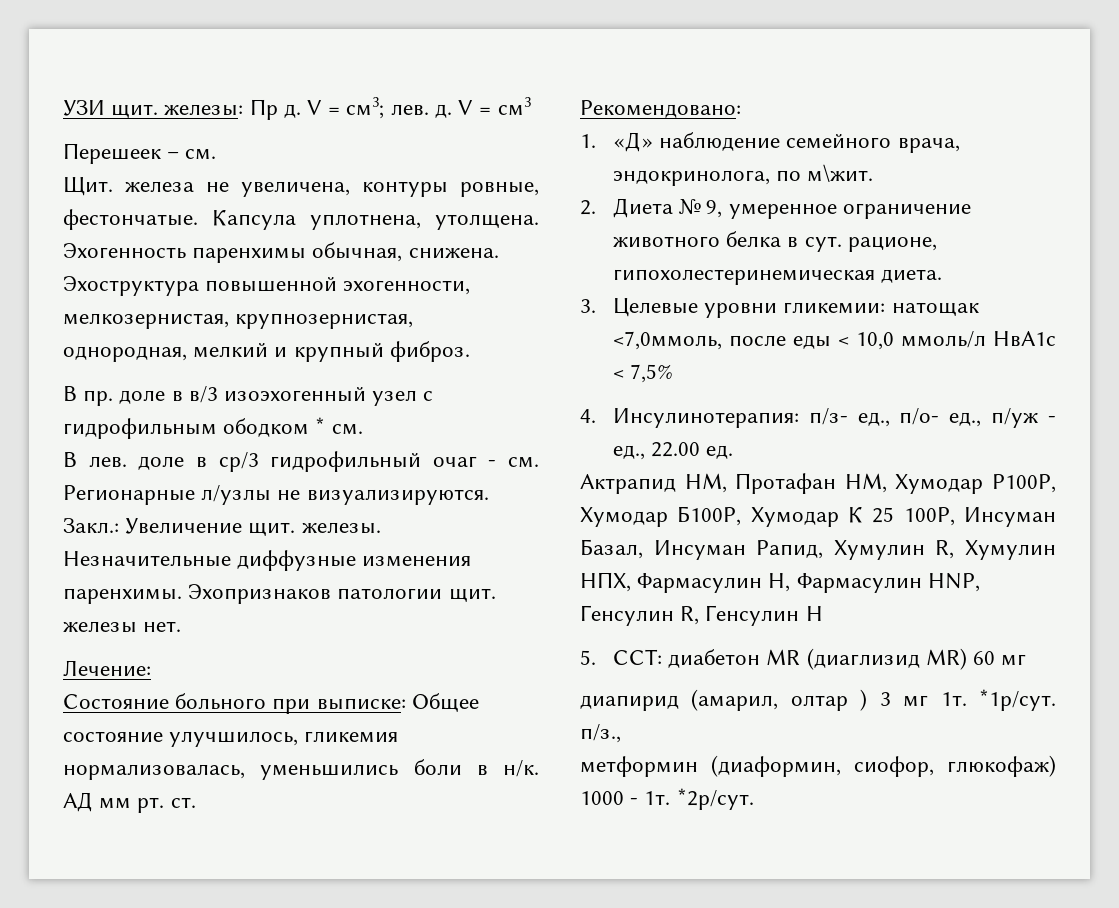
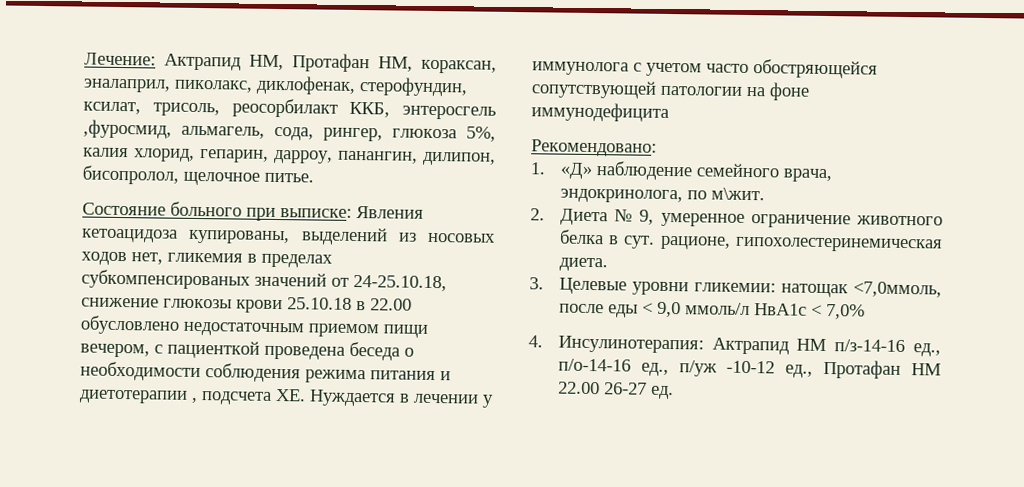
[63,97,531,120] [63,143,217,164] [63,177,539,197] [63,209,539,230] [63,242,499,263] [63,276,471,296] [63,313,414,329] [63,341,470,362] [63,386,434,406] [63,417,363,439] [63,451,539,472] [63,485,489,505] [63,518,381,536] [63,550,472,571] [63,584,496,604] [63,621,182,633] [63,660,151,676] [63,693,479,714] [63,731,399,747] [63,759,539,780] [63,792,196,813] УЗИ щит. железы: Пр д. V = см3; лев. д. V = см3 // Перешеек – см. // Щит. железа не увеличена, контуры ровные, фестончатые. Капсула уплотнена, утолщена. Эхогенность паренхимы обычная, снижена. Эхоструктура повышенной эхогенности, мелкозернистая, крупнозернистая, однородная, мелкий и крупный фиброз. // В пр. доле в в/3 изоэхогенный узел с гидрофильным ободком * см. // В лев. доле в ср/3 гидрофильный очаг - см. Регионарные л/узлы не визуализируются. Закл.: Увеличение щит. железы. Незначительные диффузные изменения паренхимы. Эхопризнаков патологии щит. железы нет. // Лечение: // Состояние больного при выписке: Общее состояние улучшилось, гликемия нормализовалась, уменьшились боли в н/к. АД мм рт. ст. -> [84,52,497,74] [83,75,468,97] [83,98,496,120] [83,119,496,142] [83,147,496,166] [82,165,314,186] [82,201,424,221] [81,227,496,246] [81,251,333,268] [81,269,447,292] [81,297,412,314] [80,315,428,338] [80,340,414,361] [80,361,451,384] [79,389,494,408] [532,59,878,79] [531,80,810,101] [531,102,669,122] Лечение: Актрапид НМ, Протафан НМ, кораксан, эналаприл, пиколакс, диклофенак, стерофундин, ксилат, трисоль, реосорбилакт ККБ, энтеросгель ,фуросмид, альмагель, сода, рингер, глюкоза 5%, калия хлорид, гепарин, дарроу, панангин, дилипон, бисопролол, щелочное питье. // Состояние больного при выписке: Явления кетоацидоза купированы, выделений из носовых ходов нет, гликемия в пределах субкомпенсированых значений от 24-25.10.18, снижение глюкозы крови 25.10.18 в 22.00 обусловлено недостаточным приемом пищи вечером, с пациенткой проведена беседа о необходимости соблюдения режима питания и диетотерапии , подсчета ХЕ. Нуждается в лечении у иммунолога с учетом часто обостряющейся сопутствующей патологии на фоне иммунодефицита
[855,332,894,350] 10,0 -> [656,301,681,318] 9,0
[630,364,674,383] 7,5% -> [825,303,865,320] 7,0%
[808,408,1056,428] [612,442,734,460] [580,473,1056,494] [580,506,1056,527] [580,539,1056,560] [580,572,980,593] [580,605,823,626] [580,648,1027,670] [580,689,1056,711] [580,724,621,743] [580,755,1056,777] [580,788,754,810] п/з- ед., п/о- ед., п/уж - ед., 22.00 ед. // Актрапид НМ, Протафан НМ, Хумодар Р100Р, Хумодар Б100Р, Хумодар К 25 100Р, Инсуман Базал, Инсуман Рапид, Хумулин R, Хумулин НПХ, Фармасулин Н, Фармасулин НNР, Генсулин R, Генсулин Н // 5. ССТ: диабетон МR (диаглизид МR) 60 мг // диапирид (амарил, олтар ) 3 мг 1т. *1р/сут. п/з., // метформин (диаформин, сиофор, глюкофаж) 1000 - 1т. *2р/сут. -> [711,337,941,357] [557,358,941,379] [557,381,674,400] Актрапид НМ п/з-14-16 ед., п/о-14-16 ед., п/уж -10-12 ед., Протафан НМ 22.00 26-27 ед.

